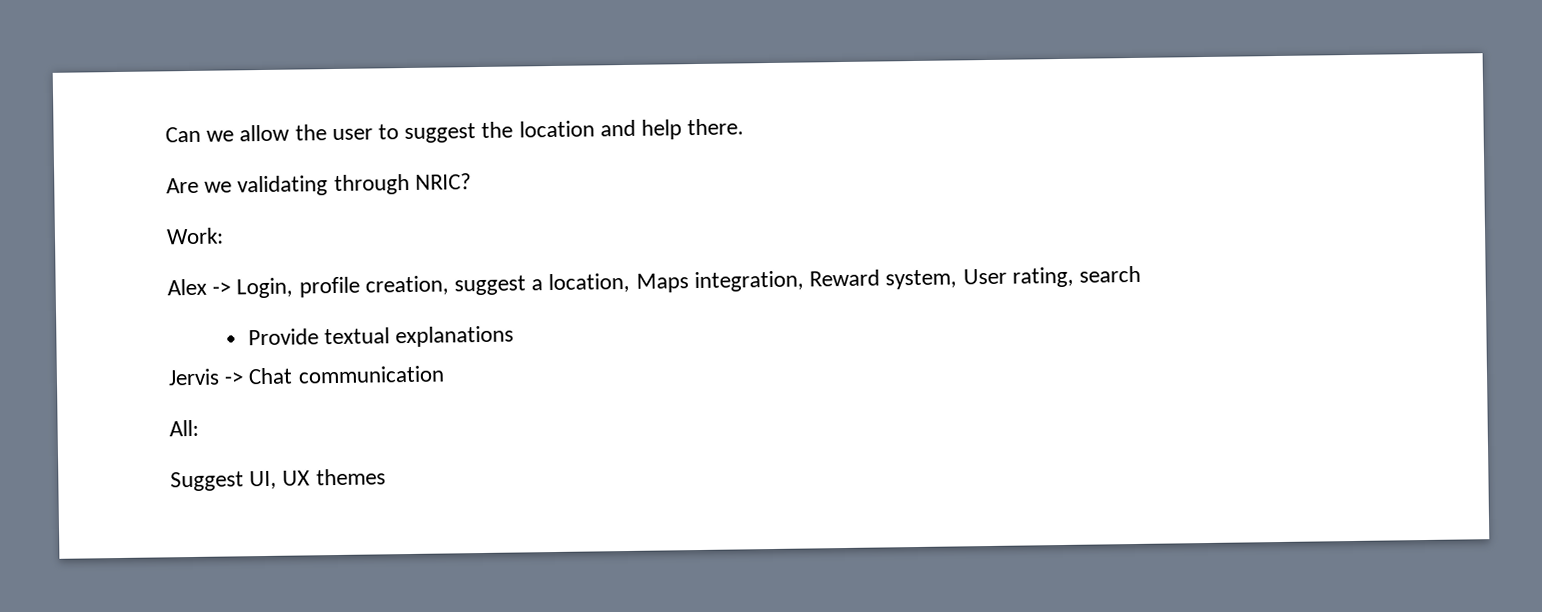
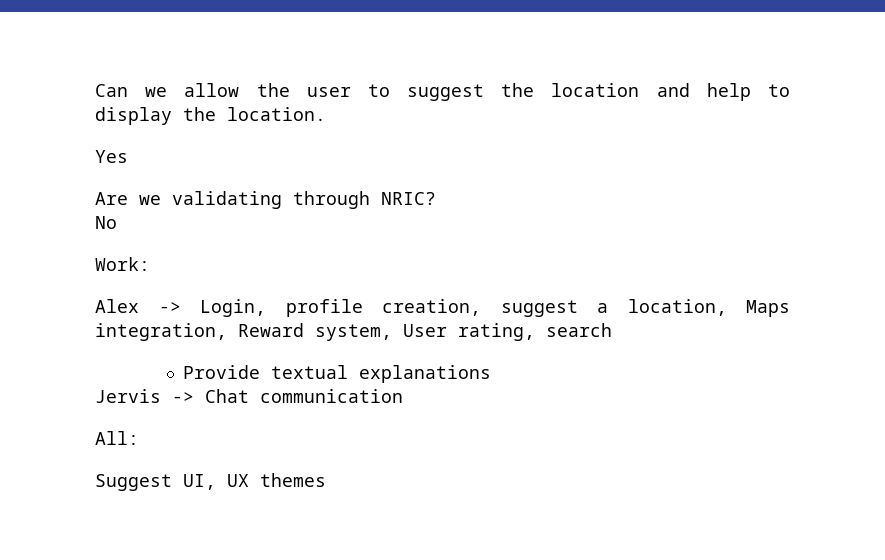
[687,118,745,136] there. -> [767,84,790,97] [95,107,326,125] [95,150,128,163] to display the location. // Yes
(472, 181) none -> [95,216,117,229] // No

